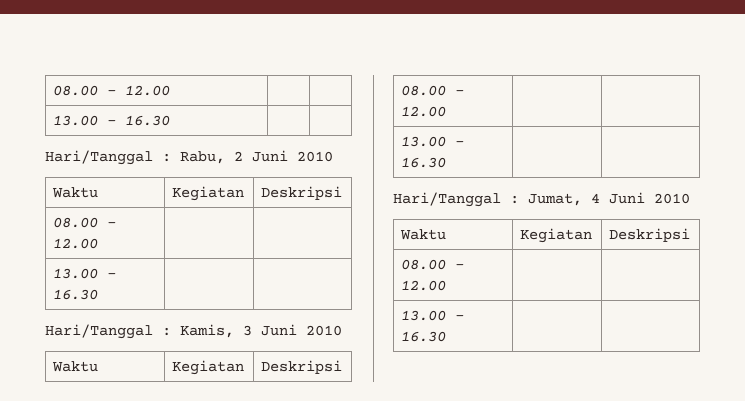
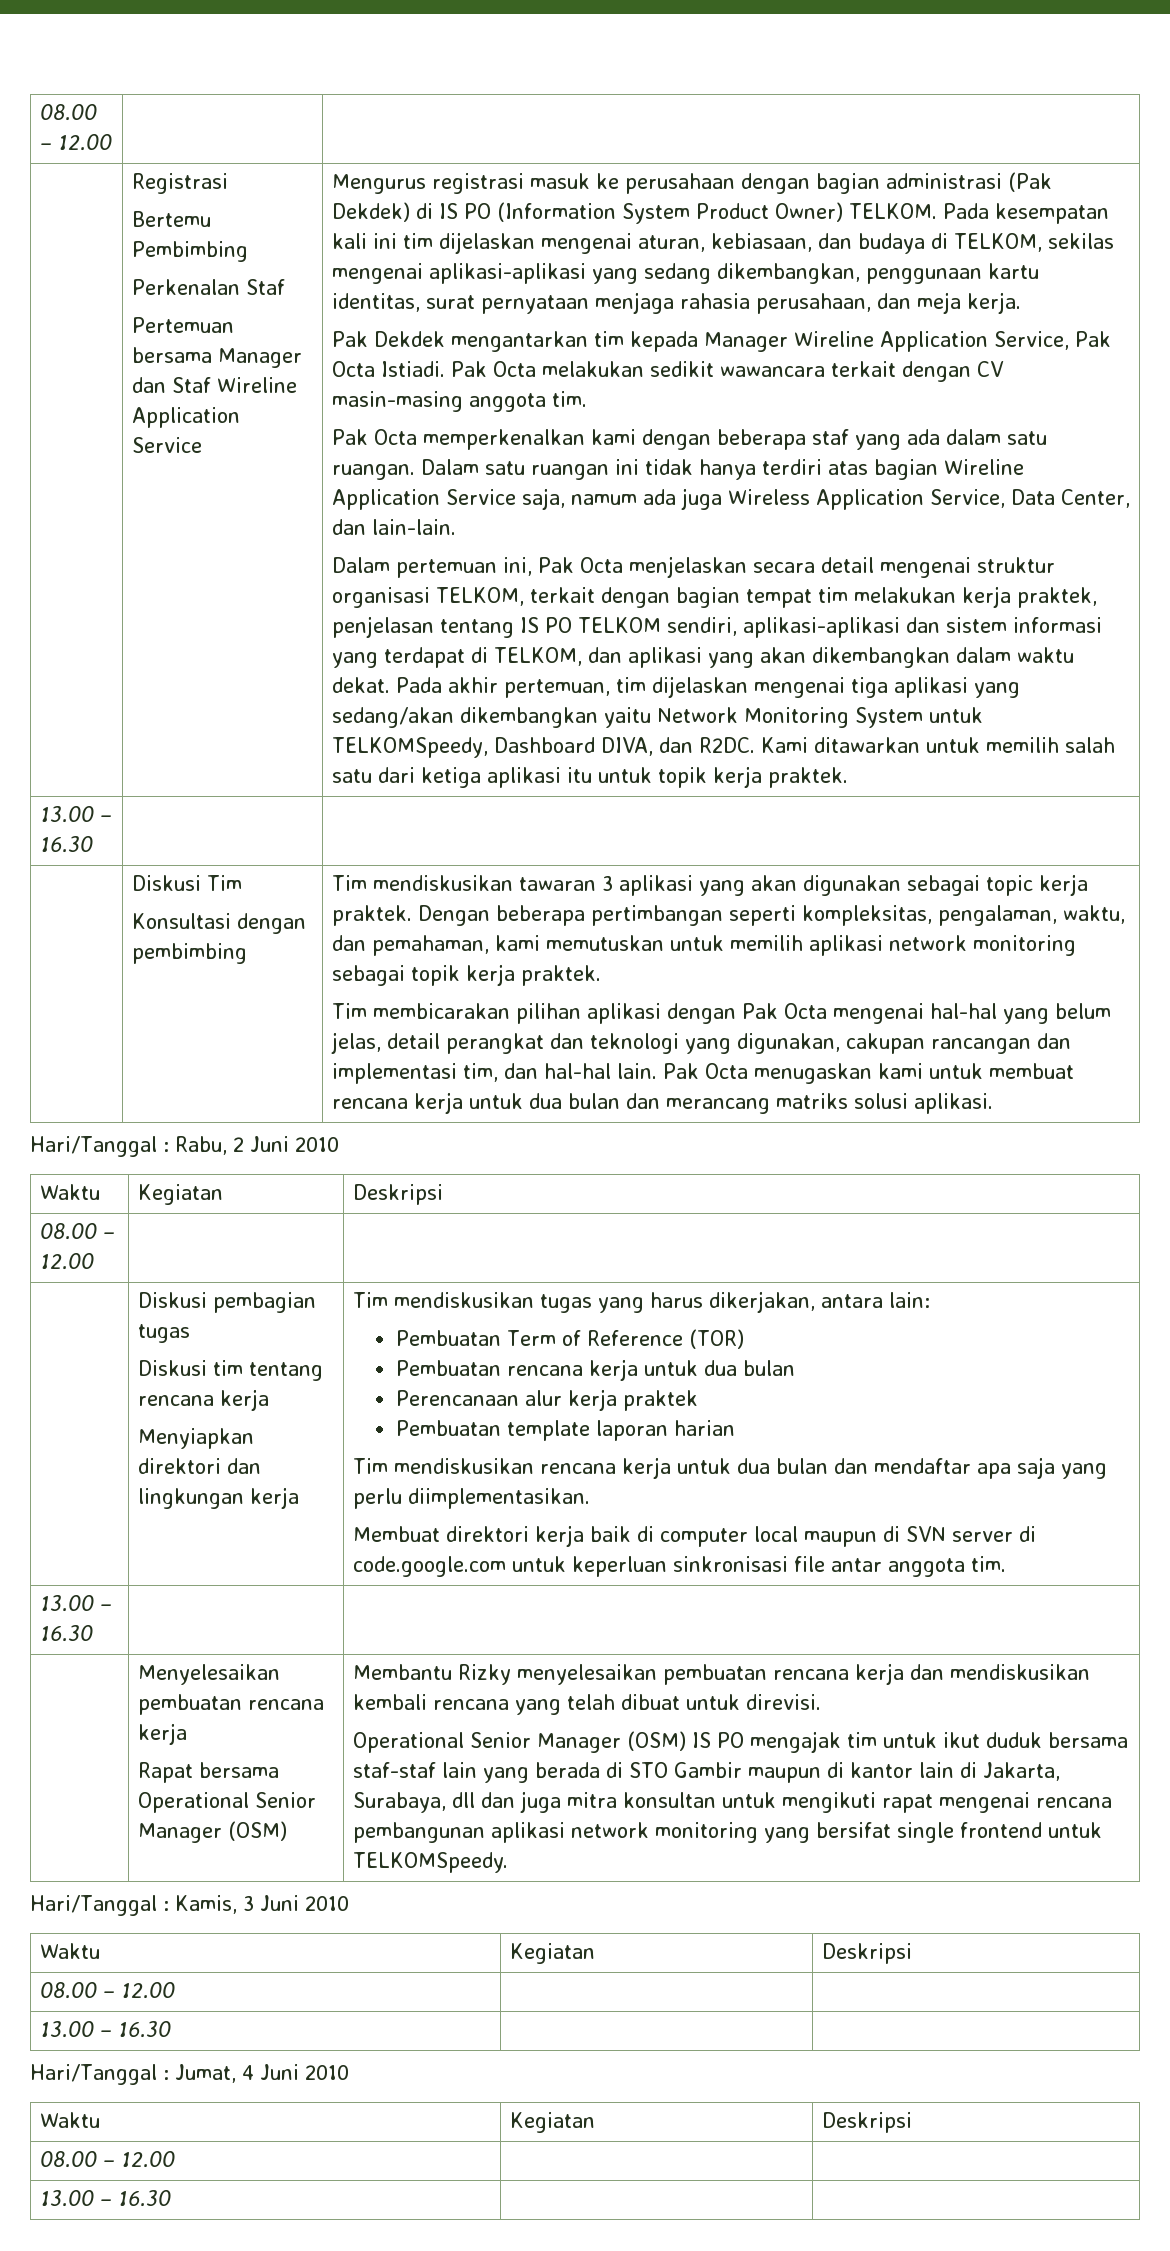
[52,85,170,96] [52,115,170,126] 08.00 – 12.00 | | // 13.00 – 16.30 | | -> [39,104,97,121] [39,134,112,151] [131,173,228,194] [131,211,211,227] [131,241,248,262] [131,279,285,295] [131,317,234,333] [131,347,302,368] [131,377,297,393] [131,407,240,428] [131,437,202,453] [331,172,1052,194] [331,202,1109,224] [331,232,1114,254] [331,263,1039,284] [331,292,1021,314] [331,331,1111,352] [331,361,1004,382] [331,391,587,412] [331,429,1047,450] [331,459,1024,480] [331,488,1130,510] [331,519,456,535] [331,556,1055,578] [331,586,1097,608] [331,616,1102,638] [331,647,1074,668] [331,676,1020,698] [331,707,983,728] [331,737,1116,758] [331,766,848,788] [39,806,112,823] [39,836,93,853] [131,875,242,891] [131,913,306,934] [131,943,247,964] [331,874,1088,896] [331,905,1125,926] [331,935,1076,956] [331,964,601,986] [331,1003,1111,1024] [330,1032,1071,1054] [331,1063,1074,1084] [331,1092,993,1114] 08.00 – 12.00 | | // | Registrasi // Bertemu Pembimbing // Perkenalan Staf // Pertemuan bersama Manager dan Staf Wireline Application Service | Mengurus registrasi masuk ke perusahaan dengan bagian administrasi (Pak Dekdek) di IS PO (Information System Product Owner) TELKOM. Pada kesempatan kali ini tim dijelaskan mengenai aturan, kebiasaan, dan budaya di TELKOM, sekilas mengenai aplikasi-aplikasi yang sedang dikembangkan, penggunaan kartu identitas, surat pernyataan menjaga rahasia perusahaan, dan meja kerja. // Pak Dekdek mengantarkan tim kepada Manager Wireline Application Service, Pak Octa Istiadi. Pak Octa melakukan sedikit wawancara terkait dengan CV masin-masing anggota tim. // Pak Octa memperkenalkan kami dengan beberapa staf yang ada dalam satu ruangan. Dalam satu ruangan ini tidak hanya terdiri atas bagian Wireline Application Service saja, namum ada juga Wireless Application Service, Data Center, dan lain-lain. // Dalam pertemuan ini, Pak Octa menjelaskan secara detail mengenai struktur organisasi TELKOM, terkait dengan bagian tempat tim melakukan kerja praktek, penjelasan tentang IS PO TELKOM sendiri, aplikasi-aplikasi dan sistem informasi yang terdapat di TELKOM, dan aplikasi yang akan dikembangkan dalam waktu dekat. Pada akhir pertemuan, tim dijelaskan mengenai tiga aplikasi yang sedang/akan dikembangkan yaitu Network Monitoring System untuk TELKOMSpeedy, Dashboard DIVA, dan R2DC. Kami ditawarkan untuk memilih salah satu dari ketiga aplikasi itu untuk topik kerja praktek. // 13.00 – 16.30 | | // | Diskusi Tim // Konsultasi dengan pembimbing | Tim mendiskusikan tawaran 3 aplikasi yang akan digunakan sebagai topic kerja praktek. Dengan beberapa pertimbangan seperti kompleksitas, pengalaman, waktu, dan pemahaman, kami memutuskan untuk memilih aplikasi network monitoring sebagai topik kerja praktek. // Tim membicarakan pilihan aplikasi dengan Pak Octa mengenai hal-hal yang belum jelas, detail perangkat dan teknologi yang digunakan, cakupan rancangan dan implementasi tim, dan hal-hal lain. Pak Octa menugaskan kami untuk membuat rencana kerja untuk dua bulan dan merancang matriks solusi aplikasi.
[52,268,116,279] [52,289,98,300] 13.00 – 16.30 | | -> [137,1292,316,1313] [137,1324,190,1343] [137,1360,323,1381] [137,1389,269,1411] [137,1428,254,1449] [137,1458,261,1474] [137,1487,299,1509] [352,1291,930,1313] [395,1329,744,1349] [395,1359,795,1381] [395,1389,698,1411] [395,1420,735,1441] [352,1457,1107,1479] [352,1488,590,1509] [352,1525,1036,1547] [352,1556,1006,1577] [39,1595,112,1612] [39,1625,93,1642] [137,1664,280,1685] [137,1694,324,1715] [137,1723,187,1745] [137,1762,279,1783] [137,1792,316,1813] [137,1821,287,1843] [352,1663,1090,1685] [352,1694,821,1715] [352,1731,1128,1753] [352,1762,1060,1783] [352,1791,1112,1813] [352,1822,1102,1843] [352,1852,509,1873] | Diskusi pembagian tugas // Diskusi tim tentang rencana kerja // Menyiapkan direktori dan lingkungan kerja | Tim mendiskusikan tugas yang harus dikerjakan, antara lain: // Pembuatan Term of Reference (TOR) // Pembuatan rencana kerja untuk dua bulan // Perencanaan alur kerja praktek // Pembuatan template laporan harian // Tim mendiskusikan rencana kerja untuk dua bulan dan mendaftar apa saja yang perlu diimplementasikan. // Membuat direktori kerja baik di computer local maupun di SVN server di code.google.com untuk keperluan sinkronisasi file antar anggota tim. // 13.00 – 16.30 | | // | Menyelesaikan pembuatan rencana kerja // Rapat bersama Operational Senior Manager (OSM) | Membantu Rizky menyelesaikan pembuatan rencana kerja dan mendiskusikan kembali rencana yang telah dibuat untuk direvisi. // Operational Senior Manager (OSM) IS PO mengajak tim untuk ikut duduk bersama staf-staf lain yang berada di STO Gambir maupun di kantor lain di Jakarta, Surabaya, dll dan juga mitra konsultan untuk mengikuti rapat mengenai rencana pembangunan aplikasi network monitoring yang bersifat single frontend untuk TELKOMSpeedy.

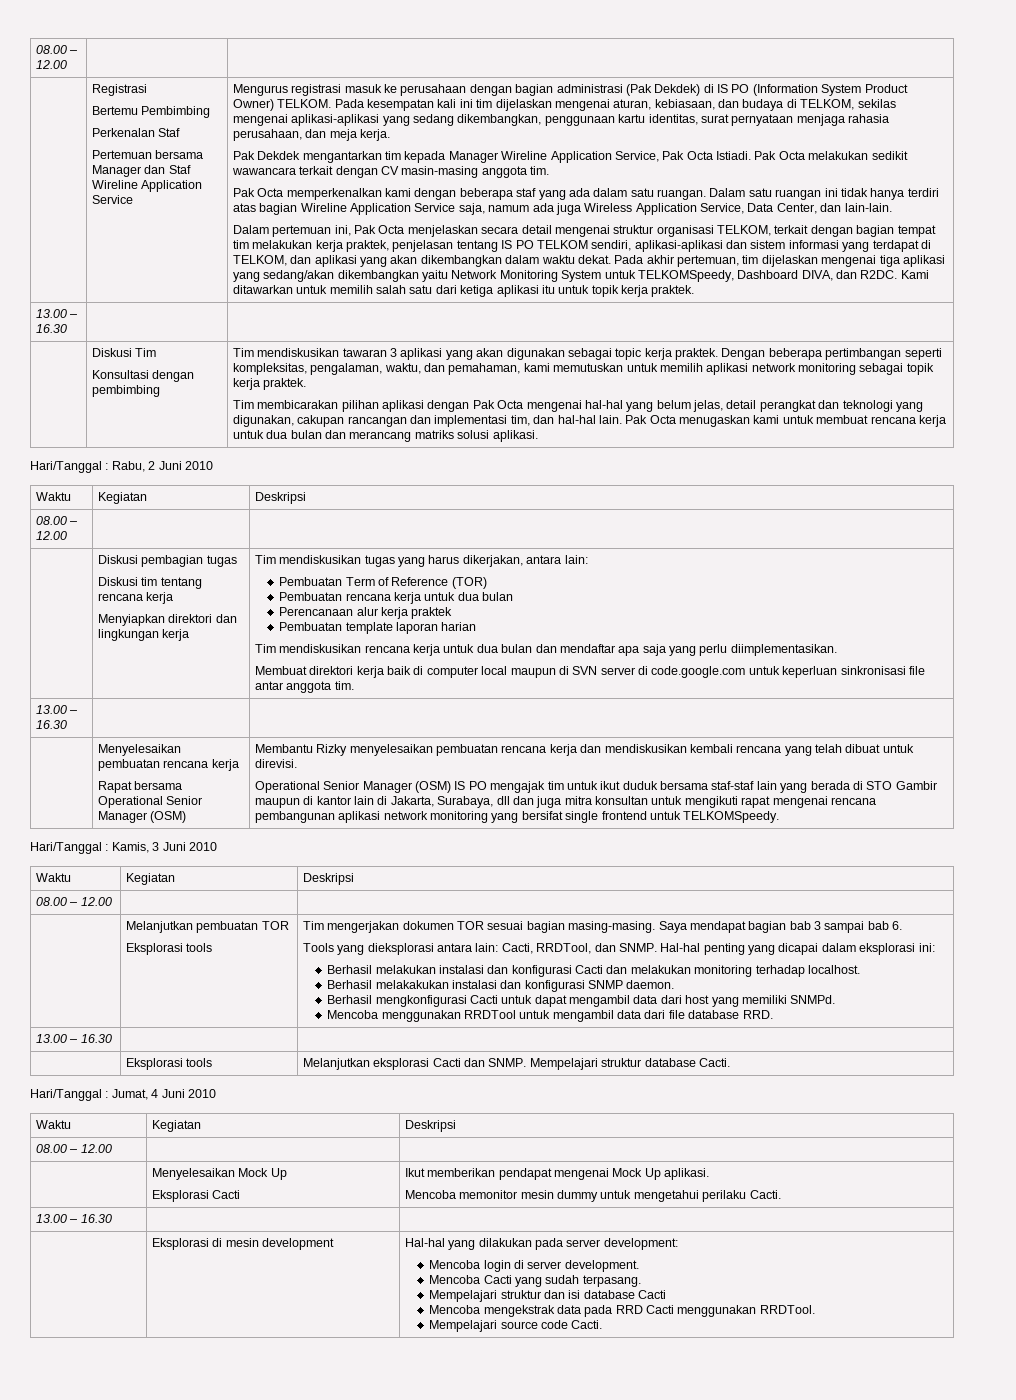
[39,2021,171,2038] 13.00 – 16.30 | | -> [125,921,289,933] [125,943,213,955] [302,921,903,933] [302,943,935,955] [327,965,860,977] [327,980,675,992] [327,995,836,1007] [327,1010,773,1022] [35,1034,112,1043] [125,1058,213,1070] [302,1058,730,1070] | Melanjutkan pembuatan TOR // Eksplorasi tools | Tim mengerjakan dokumen TOR sesuai bagian masing-masing. Saya mendapat bagian bab 3 sampai bab 6. // Tools yang dieksplorasi antara lain: Cacti, RRDTool, dan SNMP. Hal-hal penting yang dicapai dalam eksplorasi ini: // Berhasil melakukan instalasi dan konfigurasi Cacti dan melakukan monitoring terhadap localhost. // Berhasil melakakukan instalasi dan konfigurasi SNMP daemon. // Berhasil mengkonfigurasi Cacti untuk dapat mengambil data dari host yang memiliki SNMPd. // Mencoba menggunakan RRDTool untuk mengambil data dari file database RRD. // 13.00 – 16.30 | | // | Eksplorasi tools | Melanjutkan eksplorasi Cacti dan SNMP. Mempelajari struktur database Cacti.
[39,2190,171,2207] 13.00 – 16.30 | | -> [151,1168,287,1180] [151,1190,241,1202] [404,1168,710,1180] [404,1190,781,1202] [35,1214,112,1223] [151,1238,335,1250] [404,1238,678,1250] [429,1260,639,1272] [429,1275,641,1287] [429,1290,667,1302] [429,1305,815,1317] [429,1320,603,1332] | Menyelesaikan Mock Up // Eksplorasi Cacti | Ikut memberikan pendapat mengenai Mock Up aplikasi. // Mencoba memonitor mesin dummy untuk mengetahui perilaku Cacti. // 13.00 – 16.30 | | // | Eksplorasi di mesin development | Hal-hal yang dilakukan pada server development: // Mencoba login di server development. // Mencoba Cacti yang sudah terpasang. // Mempelajari struktur dan isi database Cacti // Mencoba mengekstrak data pada RRD Cacti menggunakan RRDTool. // Mempelajari source code Cacti.

